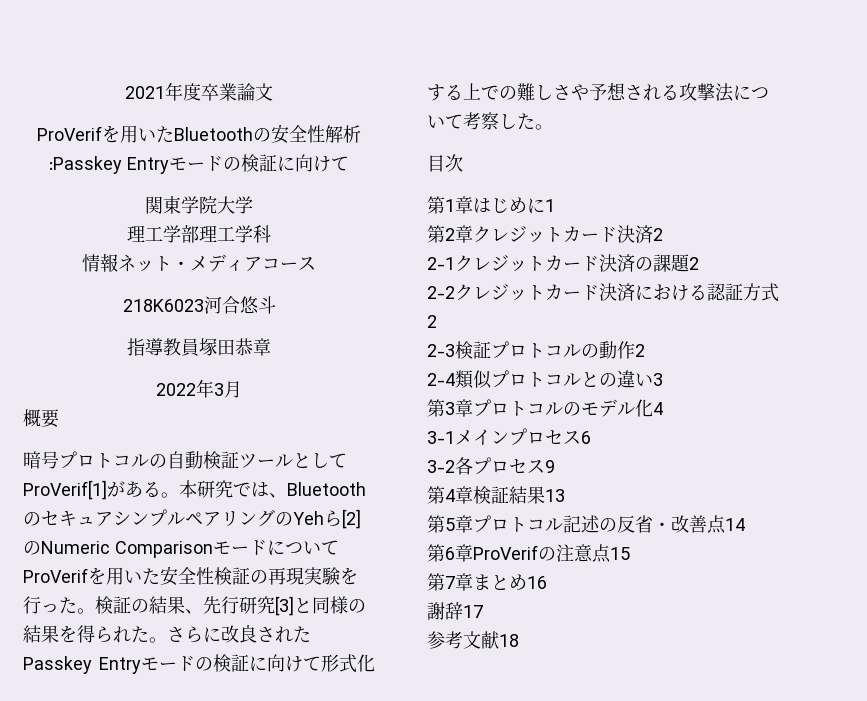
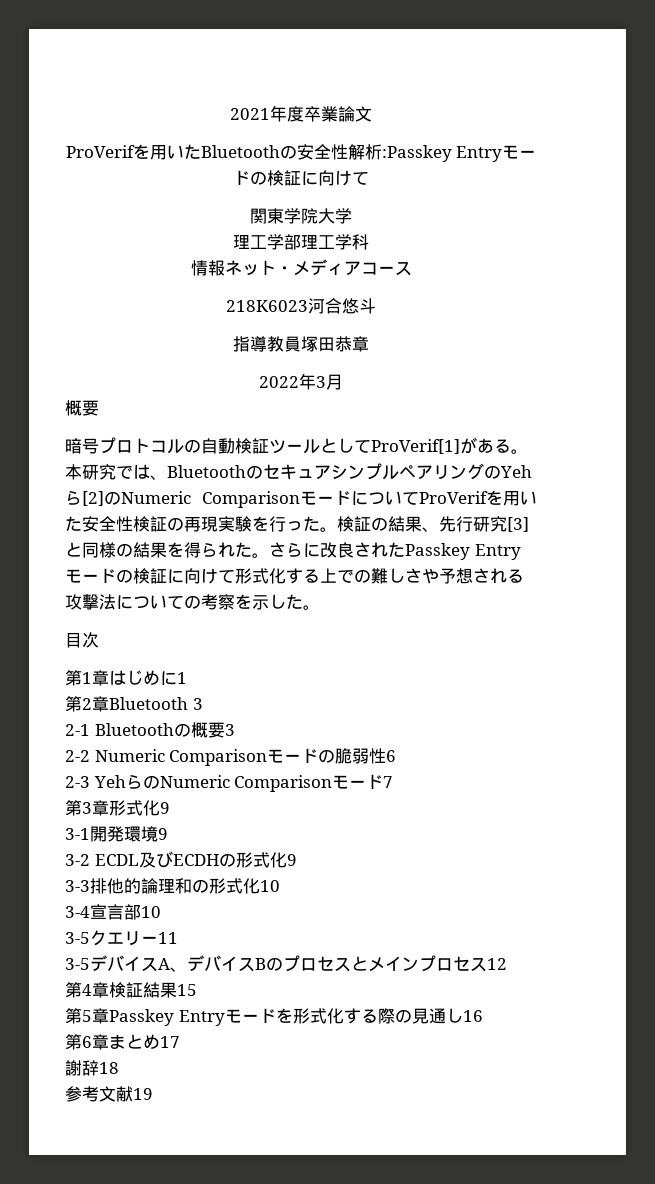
[463,112,499,130] 考察 -> [184,594,269,610] の考察を示
[473,225,663,243] [427,254,699,272] [427,283,779,302] [427,315,437,328] [427,341,645,359] [427,370,663,389] [427,399,663,417] [427,428,591,446] [427,457,555,475] クレジットカード決済2 // 2-1クレジットカード決済の課題2 // 2-2クレジットカード決済における認証方式2 // 2-3検証プロトコルの動作2 // 2-4類似プロトコルとの違い3 // 第3章プロトコルのモデル化4 // 3-1メインプロセス6 // 3-2各プロセス9 -> [109,697,203,710] [65,722,235,738] [65,748,397,766] [65,774,394,792] [65,800,170,816] [65,826,168,842] [65,851,297,868] [65,878,280,894] [65,904,161,920] [65,930,178,946] [65,955,507,972] Bluetooth 3 // 2-1 Bluetoothの概要3 // 2-2 Numeric Comparisonモードの脆弱性6 // 2-3 YehらのNumeric Comparisonモード7 // 第3章形式化9 // 3-1開発環境9 // 3-2 ECDL及びECDHの形式化9 // 3-3排他的論理和の形式化10 // 3-4宣言部10 // 3-5クエリー11 // 3-5デバイスA、デバイスBのプロセスとメインプロセス12
[545,489,565,502] 13 -> [177,984,197,996] 15
[473,515,745,534] [427,544,630,563] [427,573,547,591] プロトコル記述の反省・改善点14 // 第6章ProVerifの注意点15 // 第7章まとめ16 -> [109,1008,483,1026] [65,1034,180,1050] Passkey Entryモードを形式化する際の見通し16 // 第6章まとめ17
[463,605,483,618] 17 -> [99,1062,119,1074] 18
[499,634,519,647] 18 -> [133,1088,153,1100] 19

